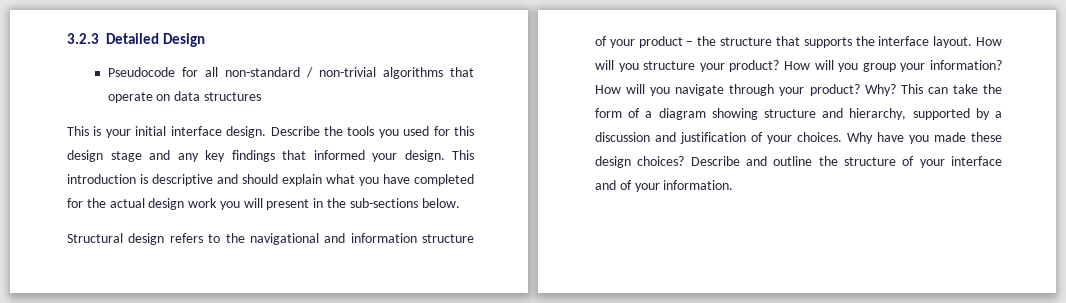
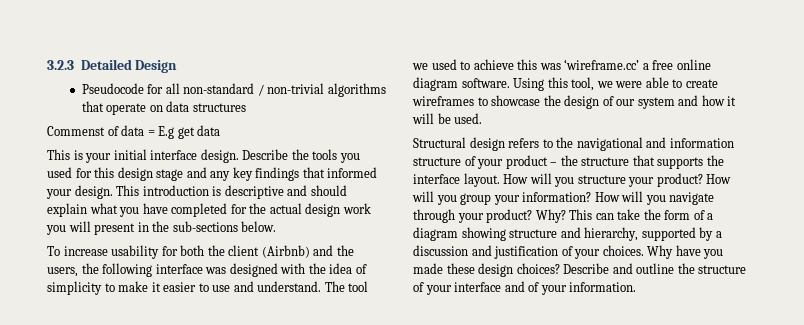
(261, 96) none -> [47,125,221,139] // Commenst of data = E.g get data
(460, 203) none -> [47,245,354,259] [47,263,367,277] [47,281,369,295] [412,59,711,70] [413,77,718,91] [412,95,737,109] [412,113,483,124] // To increase usability for both the client (Airbnb) and the users, the following interface was designed with the idea of simplicity to make it easier to use and understand. The tool we used to achieve this was ‘wireframe.cc’ a free online diagram software. Using this tool, we were able to create wireframes to showcase the design of our system and how it will be used.

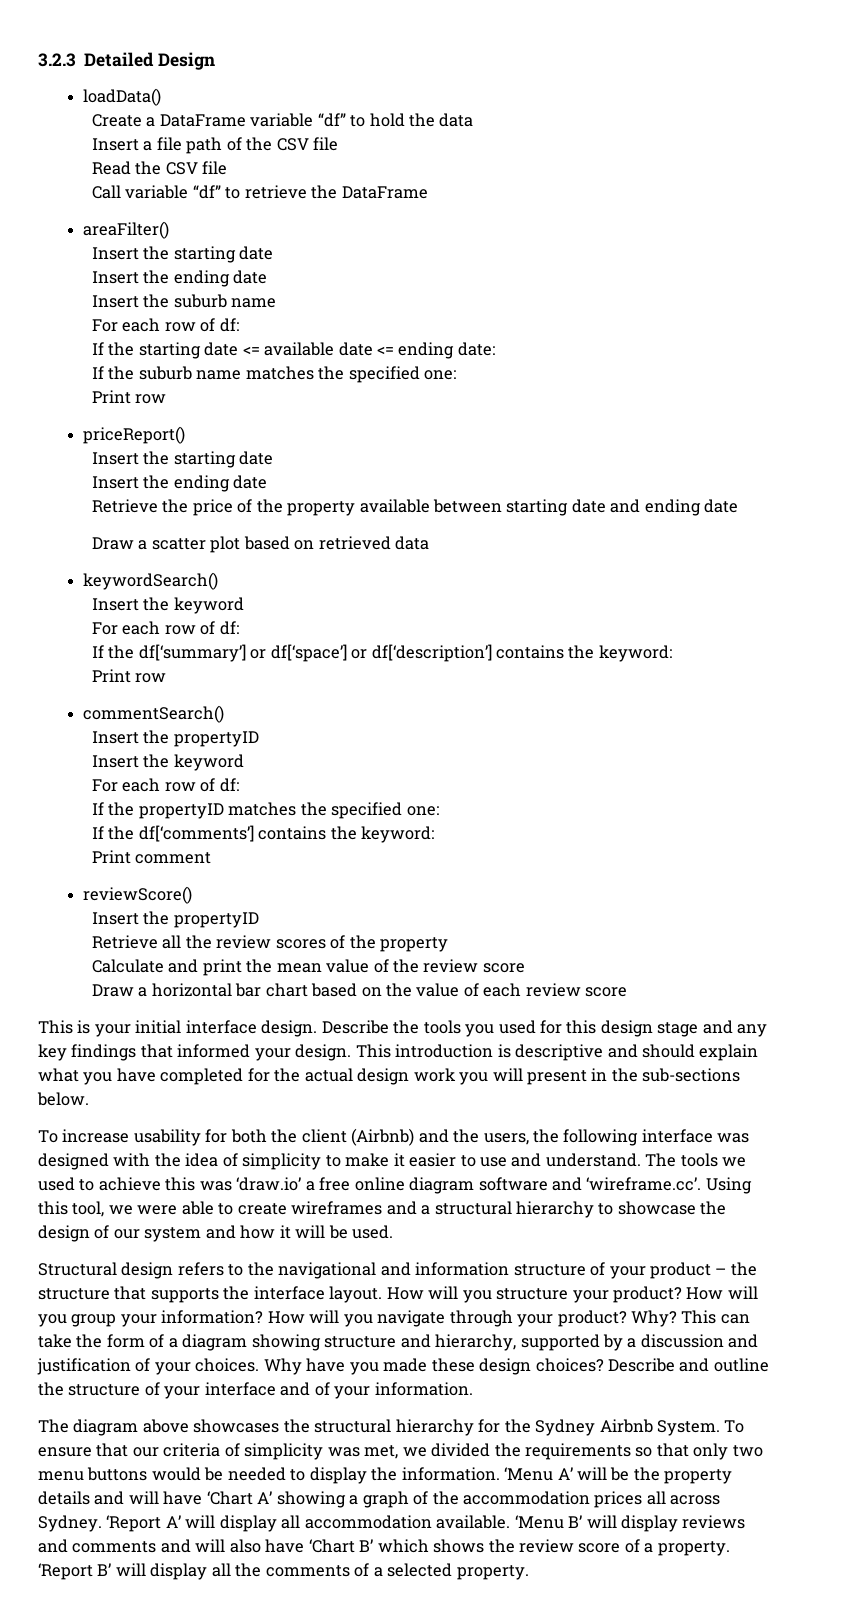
[81,83,386,97] [81,101,246,115] [47,125,221,139] Pseudocode for all non-standard / non-trivial algorithms that operate on data structures // Commenst of data = E.g get data -> [83,88,162,106] [91,113,474,127] [91,137,338,154] [91,161,228,175] [91,185,428,199] [83,221,170,239] [91,246,274,263] [91,270,268,287] [91,294,277,308] [91,318,239,332] [91,342,495,359] [91,366,456,383] [91,390,167,404] [83,426,186,444] [91,451,274,468] [91,475,268,492] [91,499,739,516] [91,536,429,553] [83,572,219,590] [91,597,244,614] [91,621,239,635] [91,644,672,662] [91,669,167,683] [83,705,225,723] [91,730,259,747] [91,754,244,771] [91,778,239,792] [91,802,439,819] [91,825,435,843] [91,850,212,864] [83,886,193,904] [91,911,259,928] [91,935,448,952] [91,959,525,976] [91,983,628,997] loadData() // Create a DataFrame variable “df” to hold the data // Insert a file path of the CSV file // Read the CSV file // Call variable “df” to retrieve the DataFrame // areaFilter() // Insert the starting date // Insert the ending date // Insert the suburb name // For each row of df: // If the starting date <= available date <= ending date: // If the suburb name matches the specified one: // Print row // priceReport() // Insert the starting date // Insert the ending date // Retrieve the price of the property available between starting date and ending date // Draw a scatter plot based on retrieved data // keywordSearch() // Insert the keyword // For each row of df: // If the df[‘summary’] or df[‘space’] or df[‘description’] contains the keyword: // Print row // commentSearch() // Insert the propertyID // Insert the keyword // For each row of df: // If the propertyID matches the specified one: // If the df[‘comments’] contains the keyword: // Print comment // reviewScore() // Insert the propertyID // Retrieve all the review scores of the property // Calculate and print the mean value of the review score // Draw a horizontal bar chart based on the value of each review score
[348,281,369,292] tool -> [680,1153,718,1167] tools
[564,59,640,70] ‘wireframe.cc’ -> [236,1177,302,1191] ‘draw.io’
[461,78,510,88] software. -> [478,1177,702,1191] software and ‘wireframe.cc’.
(474, 101) none -> [386,1201,595,1218] and a structural hierarchy
(637, 287) none -> [38,1419,745,1436] [38,1443,763,1460] [38,1467,733,1484] [38,1491,721,1508] [38,1515,746,1532] [38,1539,730,1556] [38,1563,529,1580] // The diagram above showcases the structural hierarchy for the Sydney Airbnb System. To ensure that our criteria of simplicity was met, we divided the requirements so that only two menu buttons would be needed to display the information. ‘Menu A’ will be the property details and will have ‘Chart A’ showing a graph of the accommodation prices all across Sydney. ‘Report A’ will display all accommodation available. ‘Menu B’ will display reviews and comments and will also have ‘Chart B’ which shows the review score of a property. ‘Report B’ will display all the comments of a selected property.

